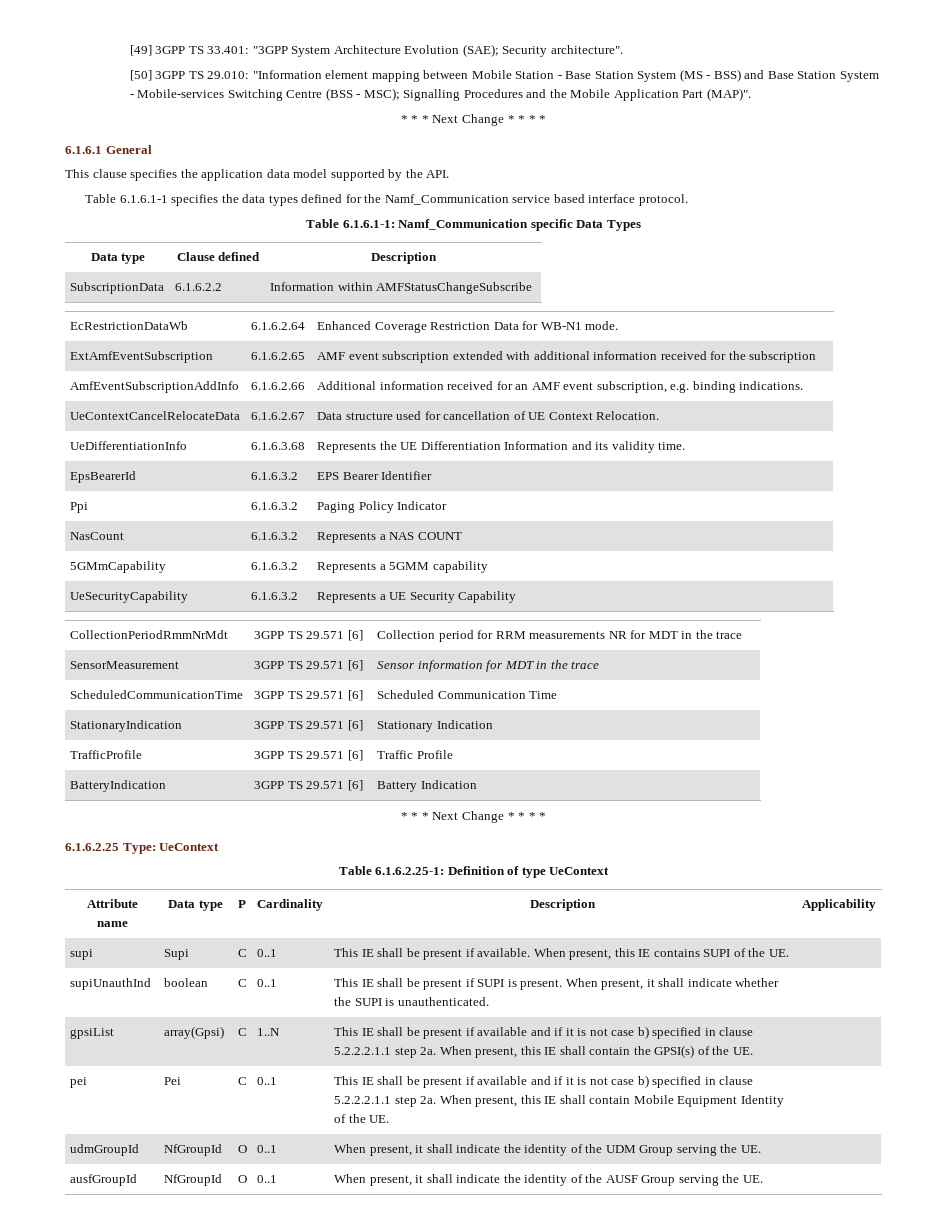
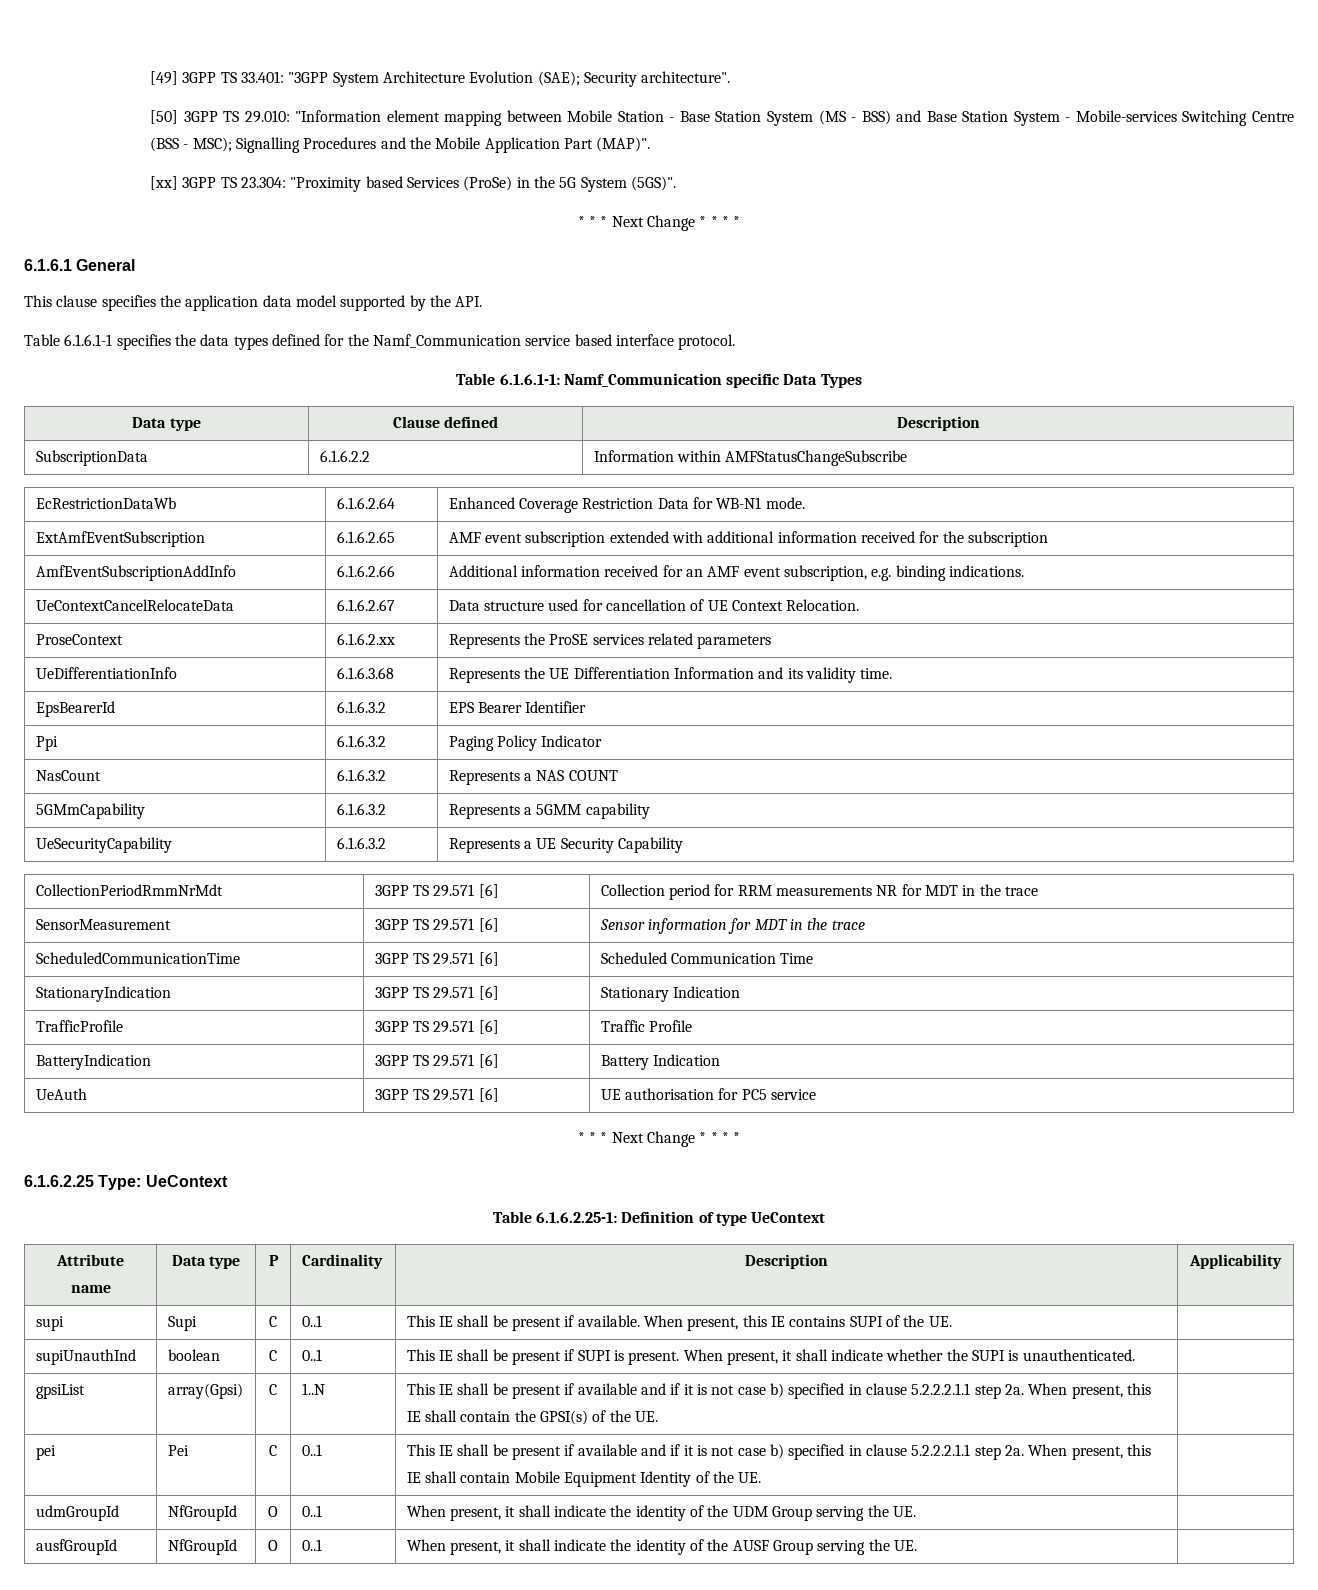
(751, 94) none -> [149,176,676,192] // [xx] 3GPP TS 23.304: "Proximity based Services (ProSe) in the 5G System (5GS)".
(660, 415) none -> [35,634,123,645] [336,633,395,645] [448,633,772,649] // ProseContext | 6.1.6.2.xx | Represents the ProSE services related parameters
(477, 784) none -> [35,1088,87,1100] [374,1088,499,1102] [600,1088,817,1100] // UeAuth | 3GPP TS 29.571 [6] | UE authorisation for PC5 service

